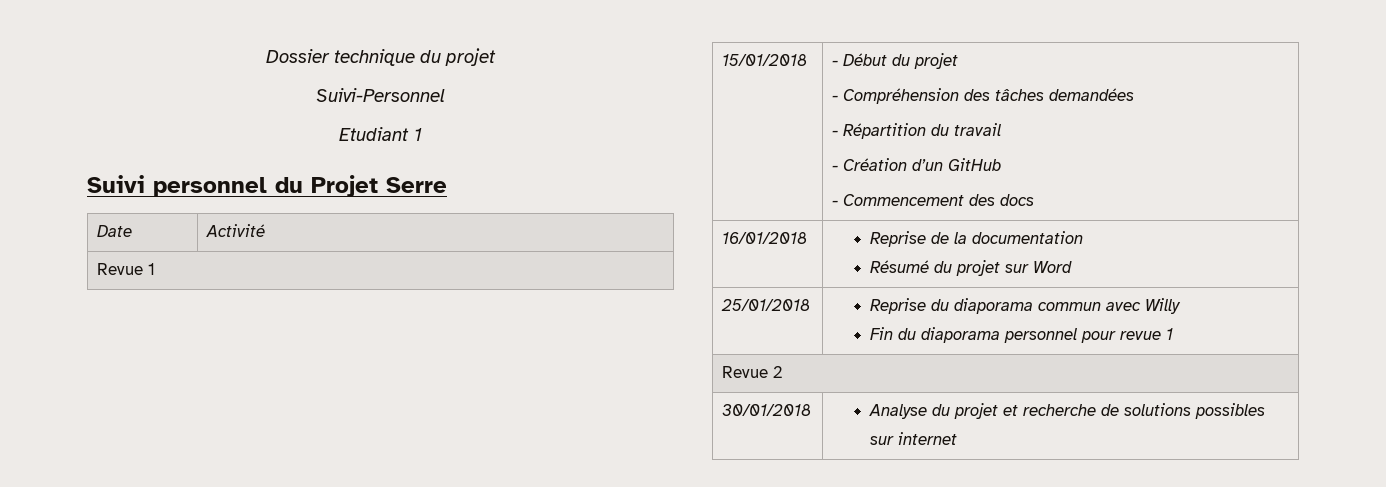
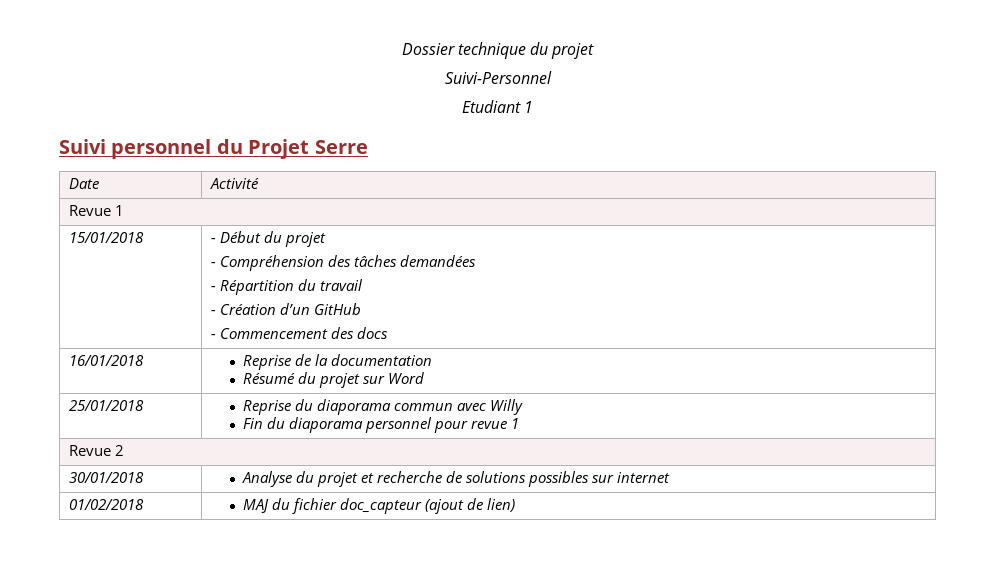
(958, 438) none -> [69,499,145,510] [242,498,515,514] // 01/02/2018 | MAJ du fichier doc_capteur (ajout de lien)

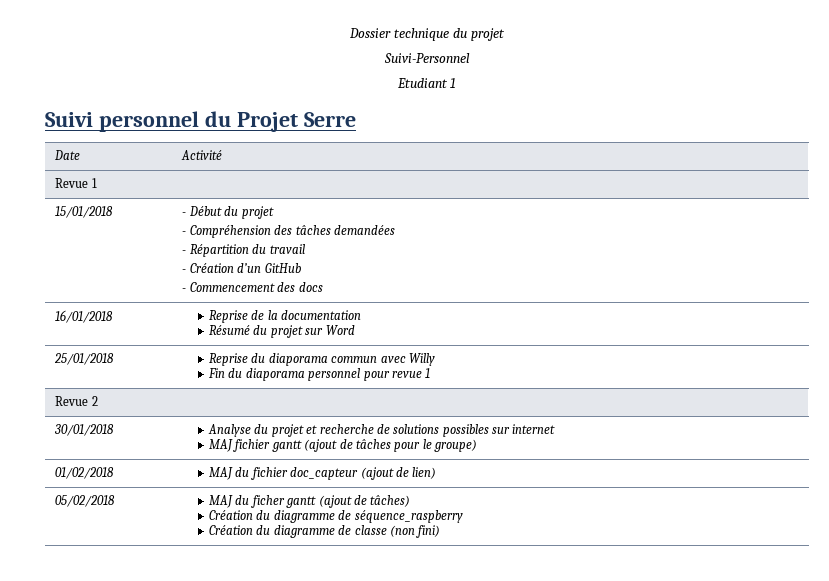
(670, 477) none -> [209,439,478,452] // MAJ fichier gantt (ajout de tâches pour le groupe)
(515, 505) none -> [55,495,116,507] [209,495,411,508] [209,510,463,523] [209,525,441,538] // 05/02/2018 | MAJ du ficher gantt (ajout de tâches) // Création du diagramme de séquence_raspberry // Création du diagramme de classe (non fini)

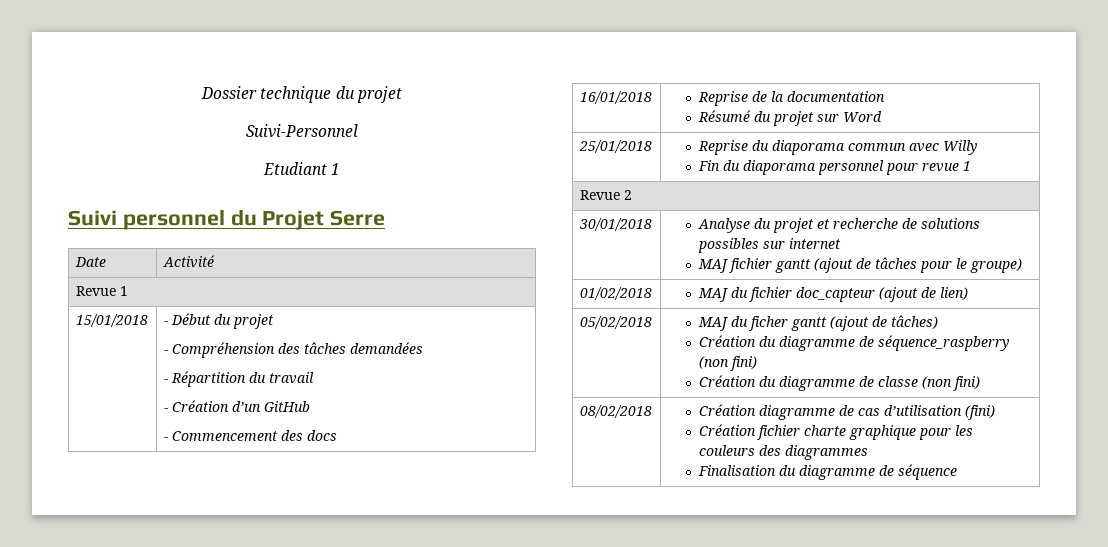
(463, 516) none -> [698,356,757,371] (non fini)
(441, 531) none -> [579,405,652,418] [698,404,995,420] [698,424,973,440] [698,445,868,460] [697,464,957,480] // 08/02/2018 | Création diagramme de cas d’utilisation (fini) // Création fichier charte graphique pour les couleurs des diagrammes // Finalisation du diagramme de séquence

